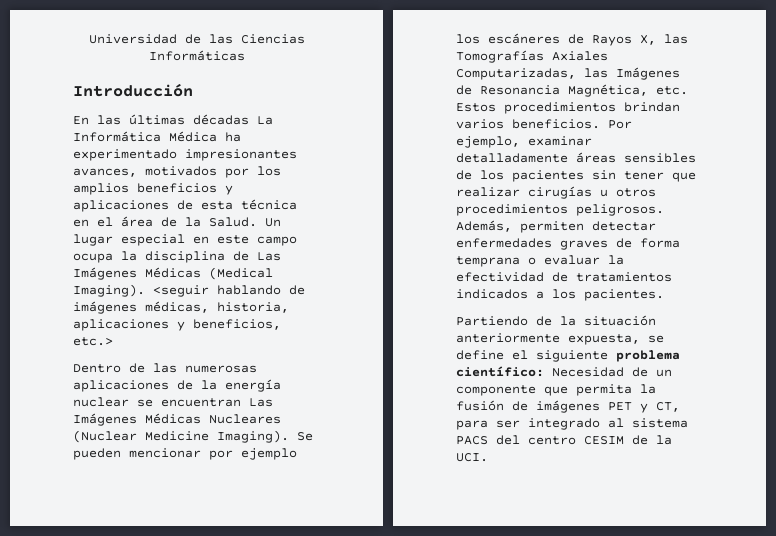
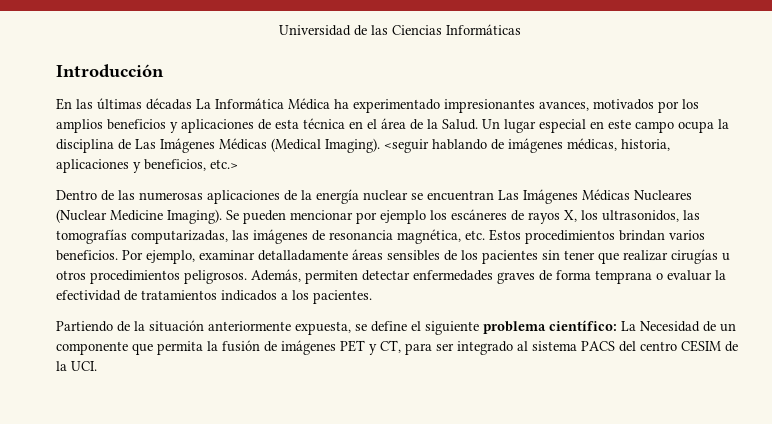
[592,34,688,46] [456,50,608,63] [456,67,680,80] [456,84,648,97] Rayos X, las Tomografías Axiales Computarizadas, las Imágenes de Resonancia Magnética, -> [528,210,700,224] [56,229,461,244] rayos X, los ultrasonidos, las tomografías computarizadas, las imágenes de resonancia magnética,
(544, 371) none -> [621,321,636,331] La

